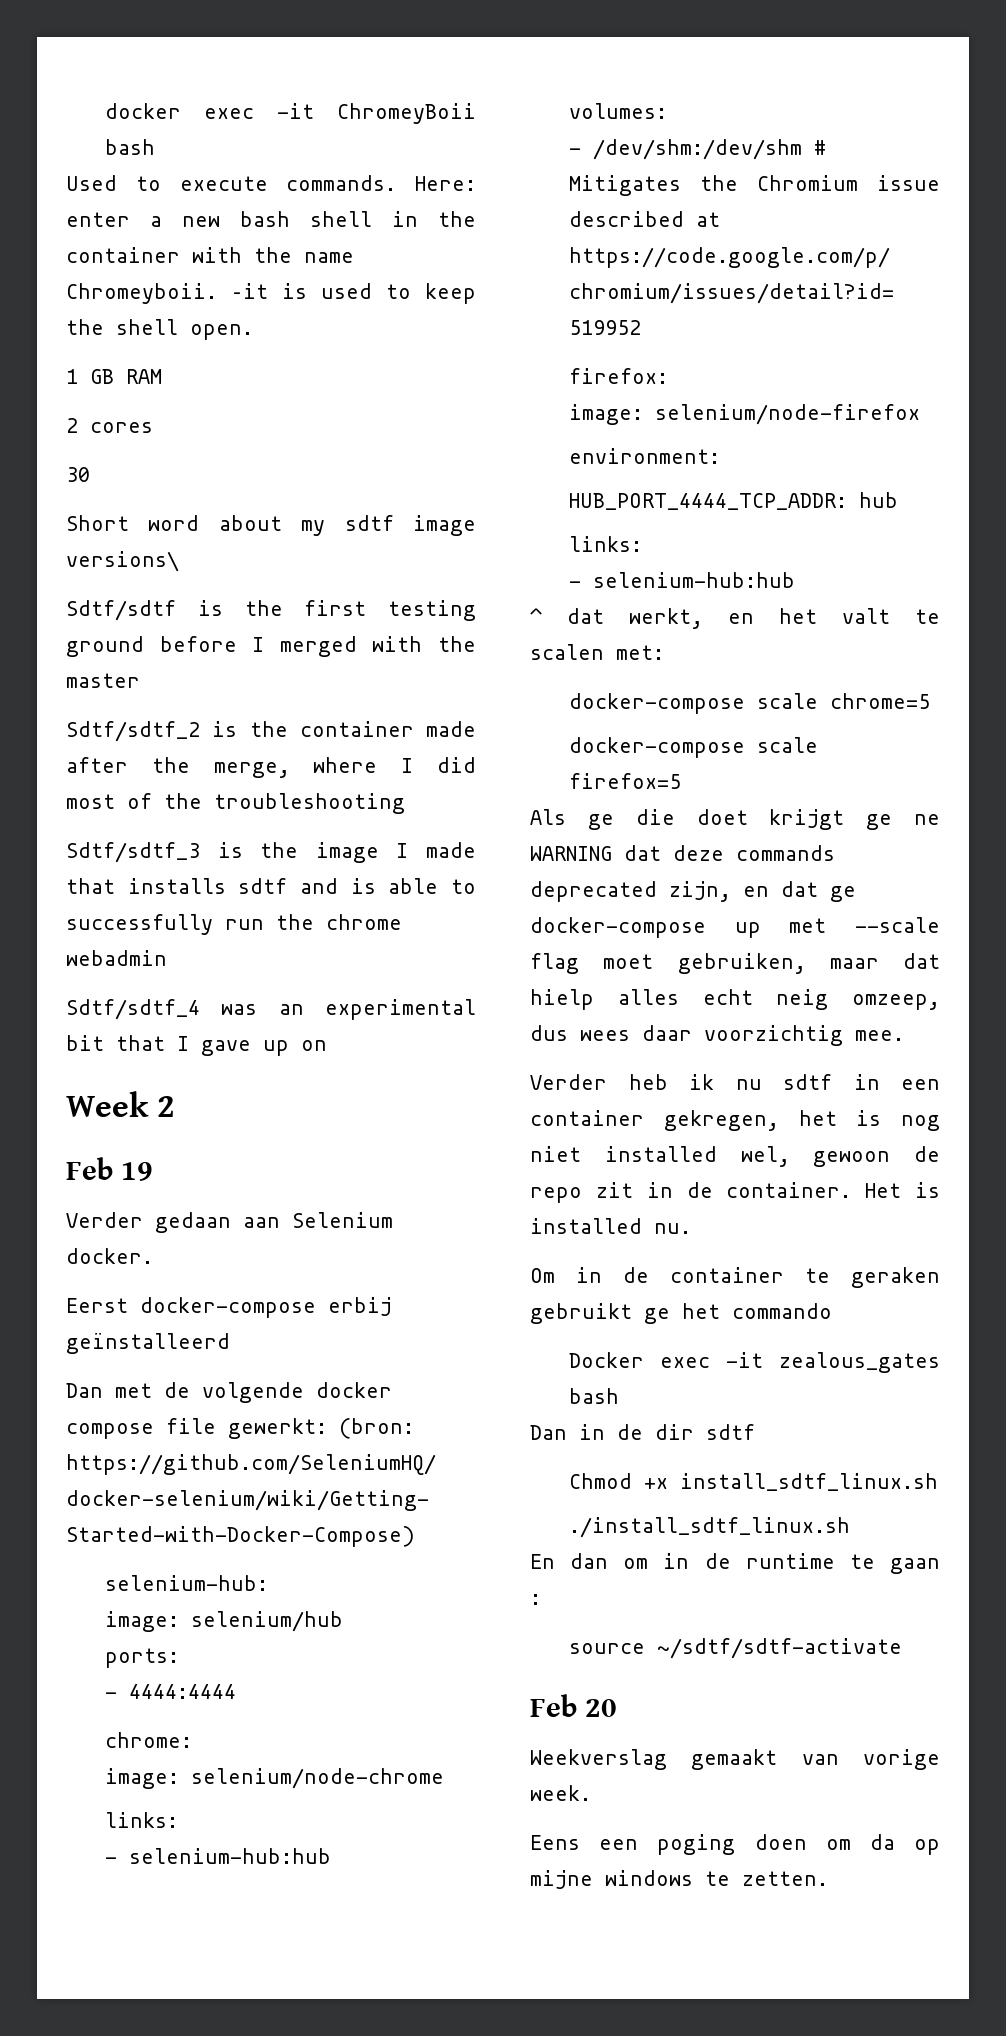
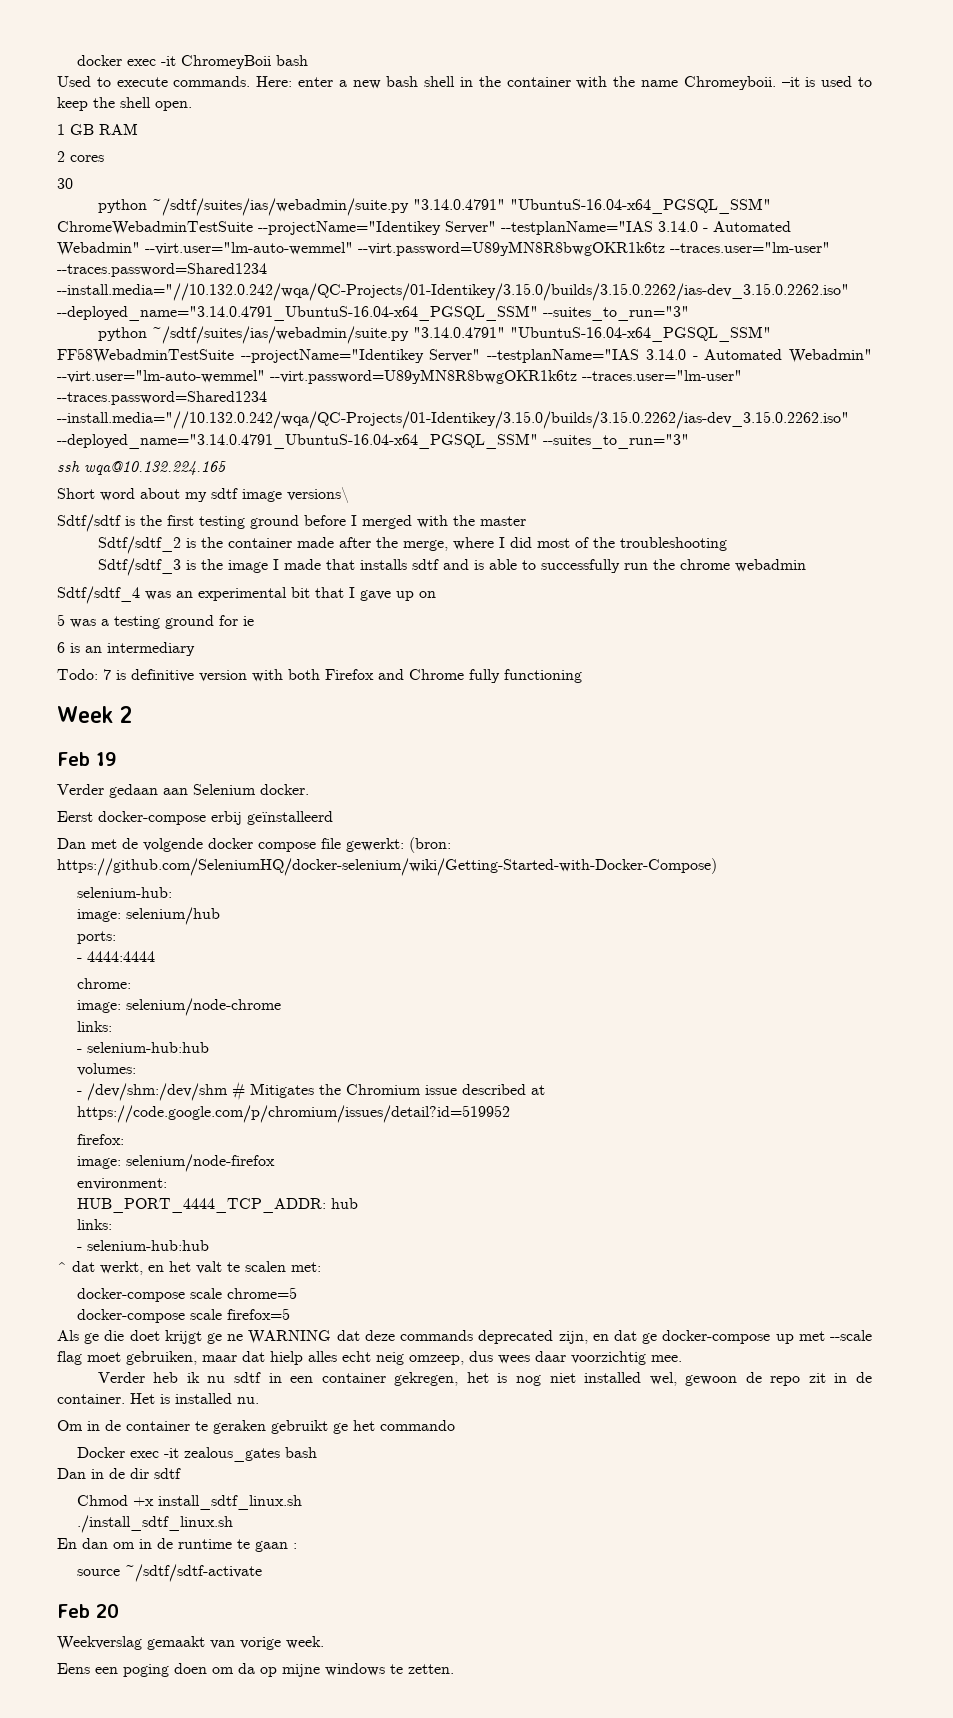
(90, 474) none -> [97,198,771,216] [57,221,791,235] [57,241,830,256] [57,263,267,277] [57,283,849,301] [57,305,689,321] [97,326,771,344] [57,348,872,363] [57,369,742,384] [57,391,267,405] [57,411,849,429] [57,433,689,449] [57,461,227,475] // python ~/sdtf/suites/ias/webadmin/suite.py "3.14.0.4791" "UbuntuS-16.04-x64_PGSQL_SSM" ChromeWebadminTestSuite --projectName="Identikey Server" --testplanName="IAS 3.14.0 - Automated Webadmin" --virt.user="lm-auto-wemmel" --virt.password=U89yMN8R8bwgOKR1k6tz --traces.user="lm-user" --traces.password=Shared1234 --install.media="//10.132.0.242/wqa/QC-Projects/01-Identikey/3.15.0/builds/3.15.0.2262/ias-dev_3.15.0.2262.iso" --deployed_name="3.14.0.4791_UbuntuS-16.04-x64_PGSQL_SSM" --suites_to_run="3" // python ~/sdtf/suites/ias/webadmin/suite.py "3.14.0.4791" "UbuntuS-16.04-x64_PGSQL_SSM" FF58WebadminTestSuite --projectName="Identikey Server" --testplanName="IAS 3.14.0 - Automated Webadmin" --virt.user="lm-auto-wemmel" --virt.password=U89yMN8R8bwgOKR1k6tz --traces.user="lm-user" --traces.password=Shared1234 --install.media="//10.132.0.242/wqa/QC-Projects/01-Identikey/3.15.0/builds/3.15.0.2262/ias-dev_3.15.0.2262.iso" --deployed_name="3.14.0.4791_UbuntuS-16.04-x64_PGSQL_SSM" --suites_to_run="3" // ssh wqa@10.132.224.165
(327, 1045) none -> [57,614,254,629] [57,642,195,656] [57,669,582,683] // 5 was a testing ground for ie // 6 is an intermediary // Todo: 7 is definitive version with both Firefox and Chrome fully functioning

